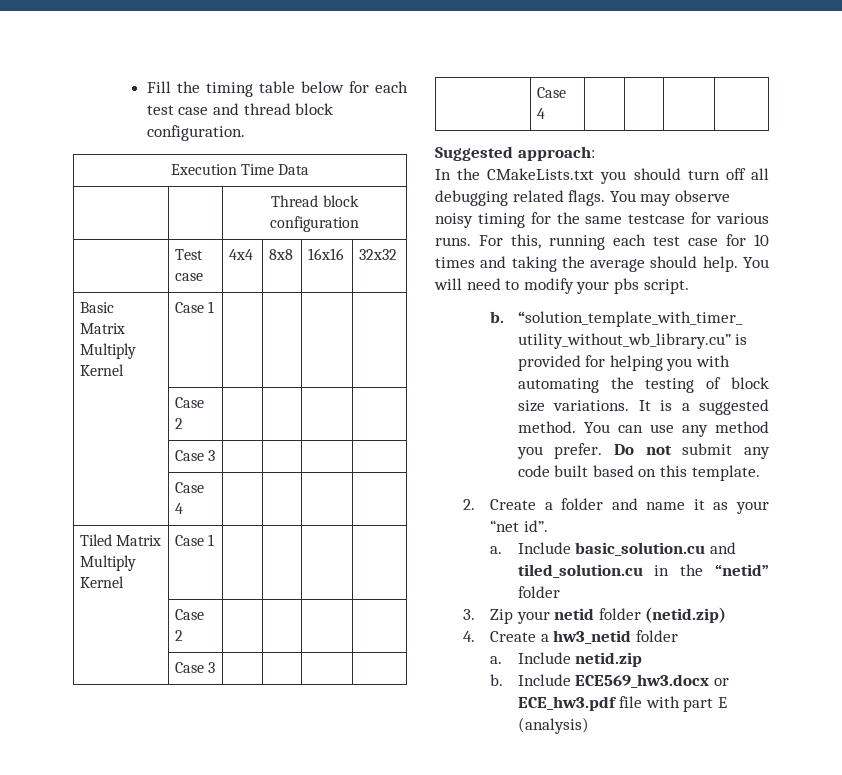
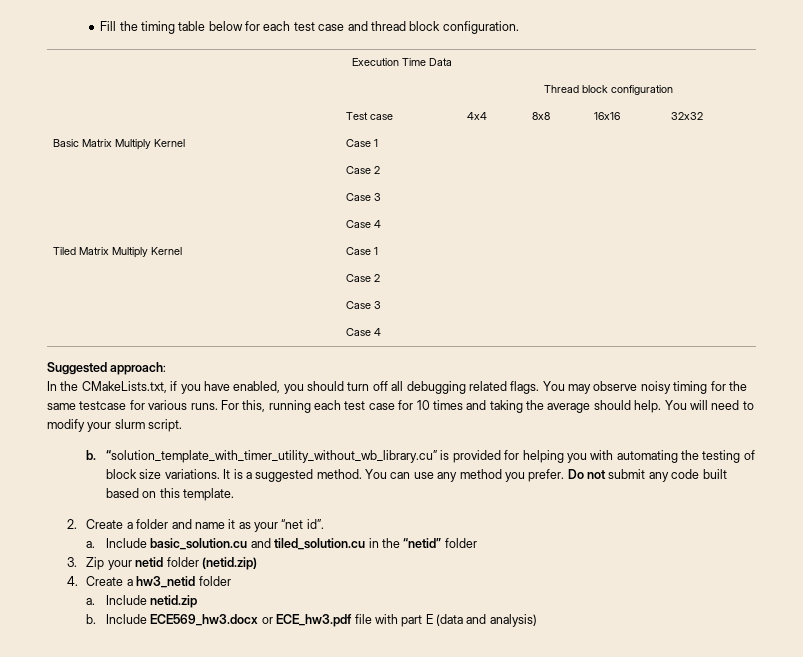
[487,168,595,180] CMakeLists.txt -> [81,381,281,394] CMakeLists.txt, if you have enabled,
[613,278,639,294] pbs -> [114,419,145,429] slurm
[517,717,589,734] (analysis) -> [436,614,537,627] (data and analysis)

